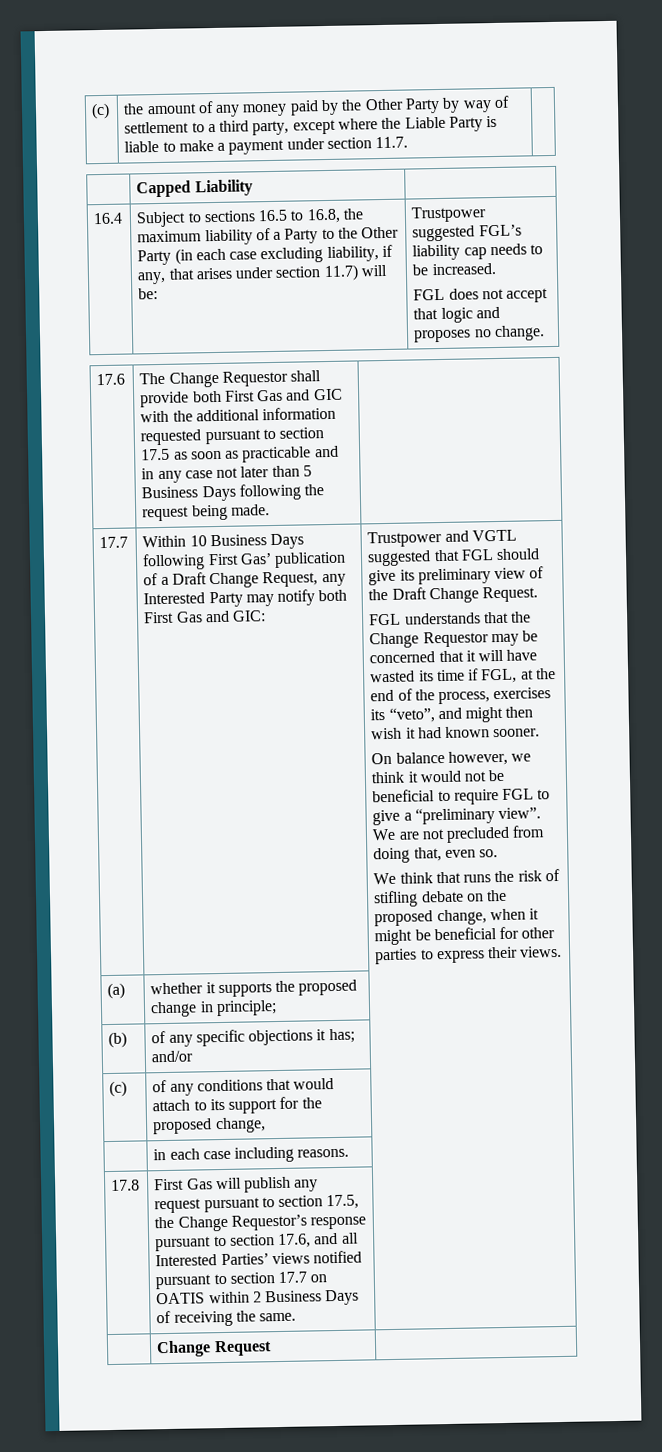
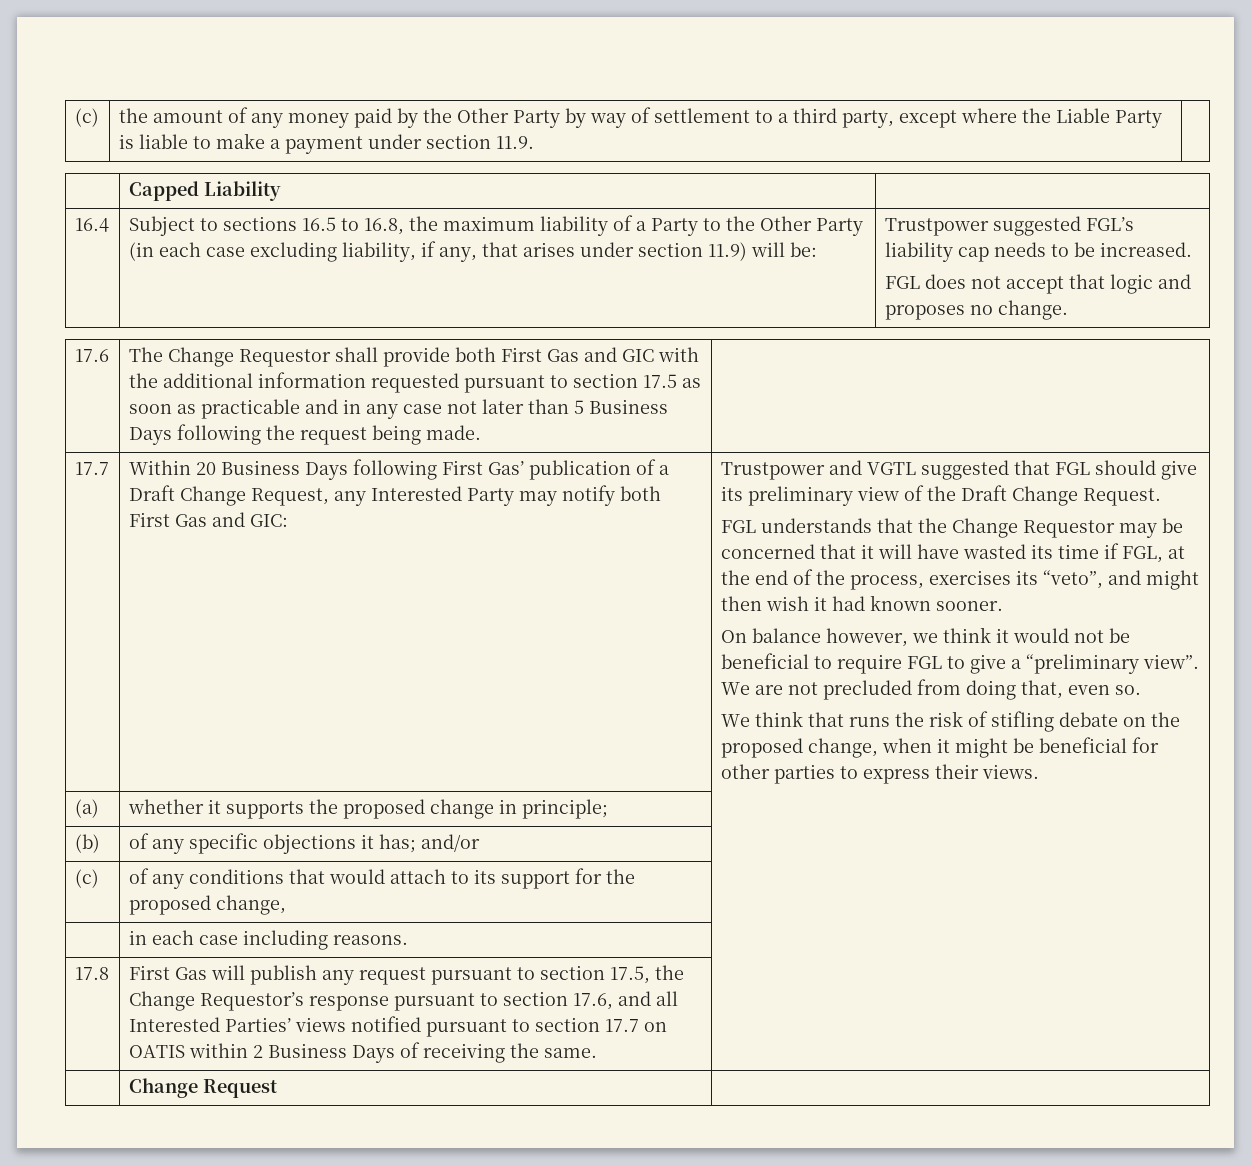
[375,136,409,149] 11.7. -> [495,136,534,149] 11.9.
[323,264,359,282] 11.7) -> [707,242,747,261] 11.9)
[189,535,207,547] 10 -> [195,462,216,475] 20

